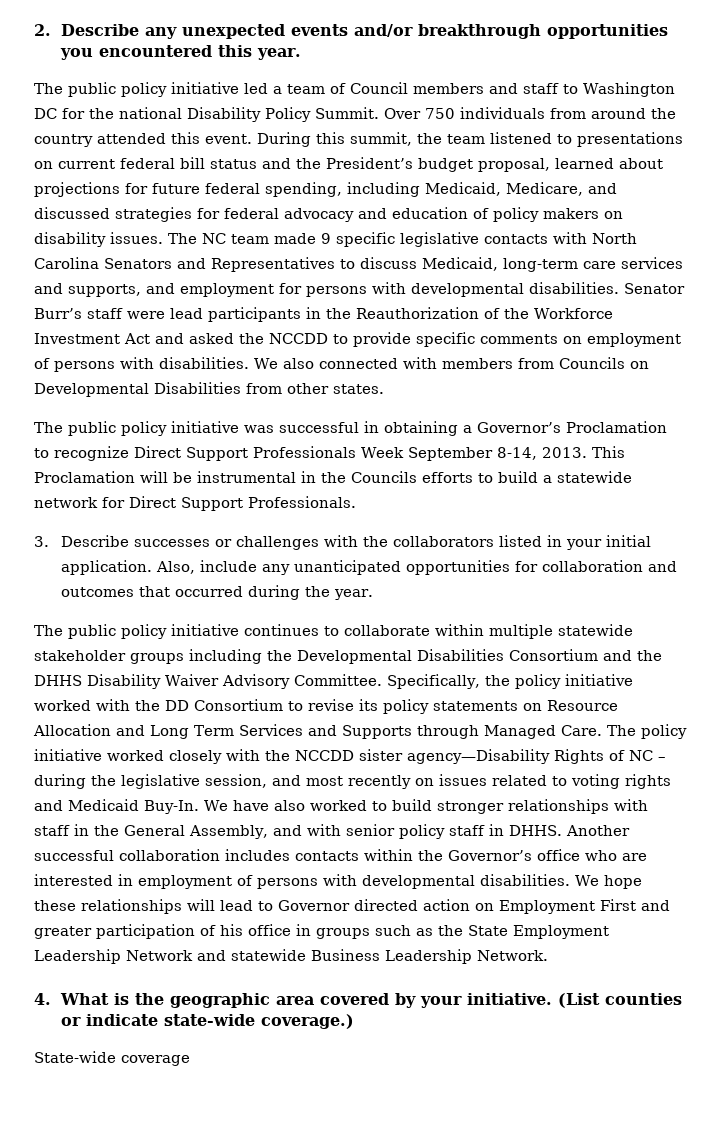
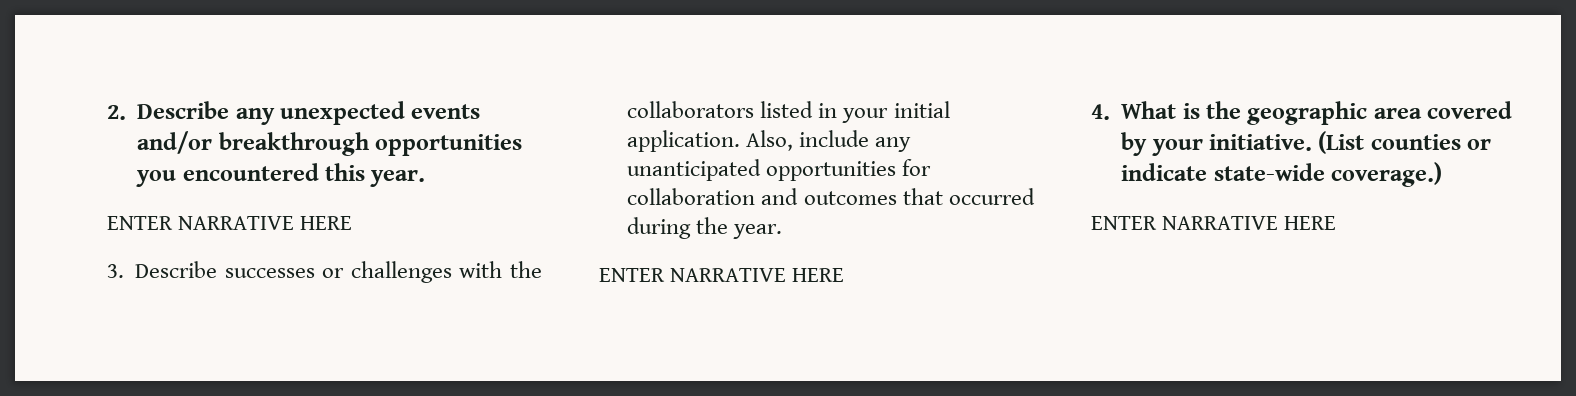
[34,82,675,97] [34,107,676,122] [34,132,683,147] [34,157,663,172] [34,182,617,197] [34,207,623,222] [34,232,637,247] [34,257,683,272] [34,282,685,297] [34,307,613,322] [34,332,681,347] [34,357,649,372] [34,382,384,397] [34,421,667,436] [34,446,625,461] [34,471,632,483] [34,496,356,511] The public policy initiative led a team of Council members and staff to Washington DC for the national Disability Policy Summit. Over 750 individuals from around the country attended this event. During this summit, the team listened to presentations on current federal bill status and the President’s budget proposal, learned about projections for future federal spending, including Medicaid, Medicare, and discussed strategies for federal advocacy and education of policy makers on disability issues. The NC team made 9 specific legislative contacts with North Carolina Senators and Representatives to discuss Medicaid, long-term care services and supports, and employment for persons with developmental disabilities. Senator Burr’s staff were lead participants in the Reauthorization of the Workforce Investment Act and asked the NCCDD to provide specific comments on employment of persons with disabilities. We also connected with members from Councils on Developmental Disabilities from other states. // The public policy initiative was successful in obtaining a Governor’s Proclamation to recognize Direct Support Professionals Week September 8-14, 2013. This Proclamation will be instrumental in the Councils efforts to build a statewide network for Direct Support Professionals. -> [107,216,353,230] ENTER NARRATIVE HERE
[34,624,633,639] [34,649,662,664] [34,674,633,689] [34,699,618,714] [33,724,687,739] [34,749,666,764] [34,774,671,789] [34,799,648,814] [34,824,630,839] [34,849,647,861] [34,874,642,889] [34,899,670,914] [34,924,609,939] [34,949,548,964] The public policy initiative continues to collaborate within multiple statewide stakeholder groups including the Developmental Disabilities Consortium and the DHHS Disability Waiver Advisory Committee. Specifically, the policy initiative worked with the DD Consortium to revise its policy statements on Resource Allocation and Long Term Services and Supports through Managed Care. The policy initiative worked closely with the NCCDD sister agency—Disability Rights of NC – during the legislative session, and most recently on issues related to voting rights and Medicaid Buy-In. We have also worked to build stronger relationships with staff in the General Assembly, and with senior policy staff in DHHS. Another successful collaboration includes contacts within the Governor’s office who are interested in employment of persons with developmental disabilities. We hope these relationships will lead to Governor directed action on Employment First and greater participation of his office in groups such as the State Employment Leadership Network and statewide Business Leadership Network. -> [599,268,845,282] ENTER NARRATIVE HERE
[34,1051,190,1066] State-wide coverage -> [1091,216,1337,230] ENTER NARRATIVE HERE

